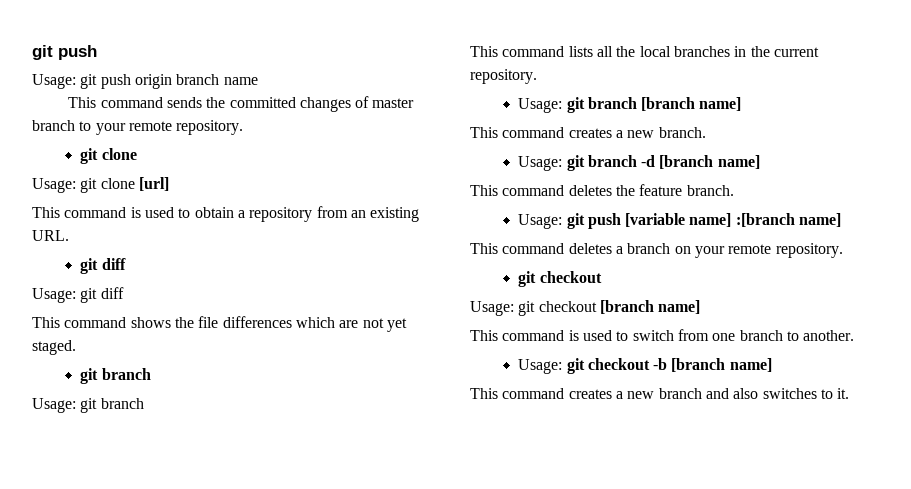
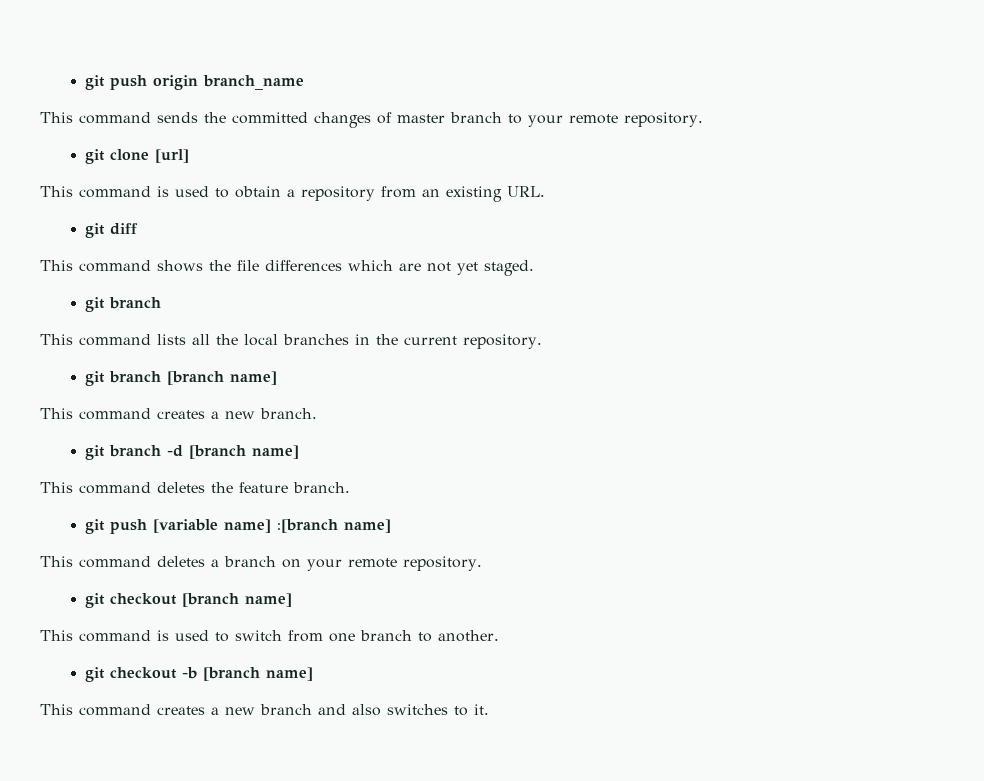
[32,45,97,60] [32,74,258,89] git push // Usage: git push origin branch name -> [85,75,305,90] git push origin branch_name
[32,178,135,193] // Usage: git clone -> (150, 154) none
[32,287,124,303] // Usage: git diff -> (139, 229) none
[32,398,144,413] // Usage: git branch -> (162, 303) none
[518,98,563,113] Usage: -> (542, 341) none
[518,156,563,171] Usage: -> (317, 413) none
[518,214,563,229] Usage: -> (350, 487) none
[470,301,597,316] // Usage: git checkout -> (178, 599) none
[518,359,563,374] Usage: -> (499, 636) none

